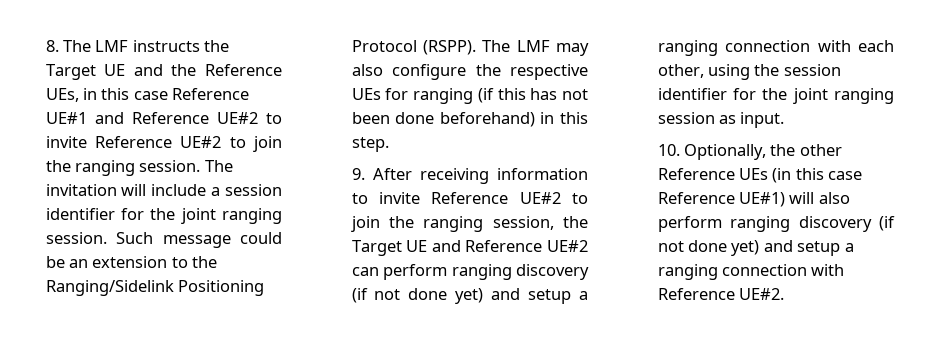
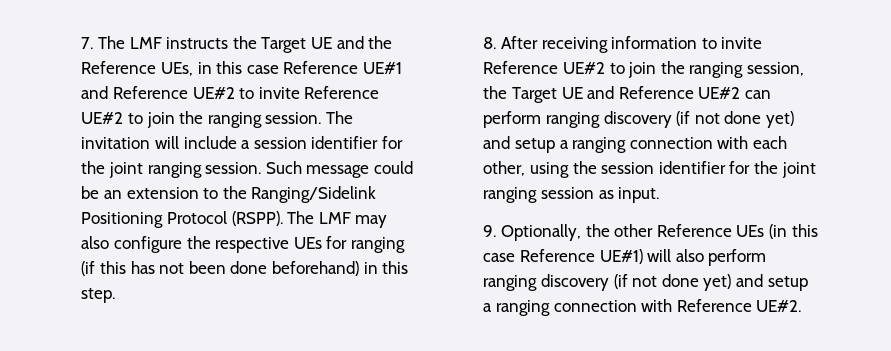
[45,40,59,52] 8. -> [81,37,94,49] 7.
[351,168,365,180] 9. -> [483,37,497,49] 8.
[657,144,680,156] 10. -> [483,225,497,237] 9.

